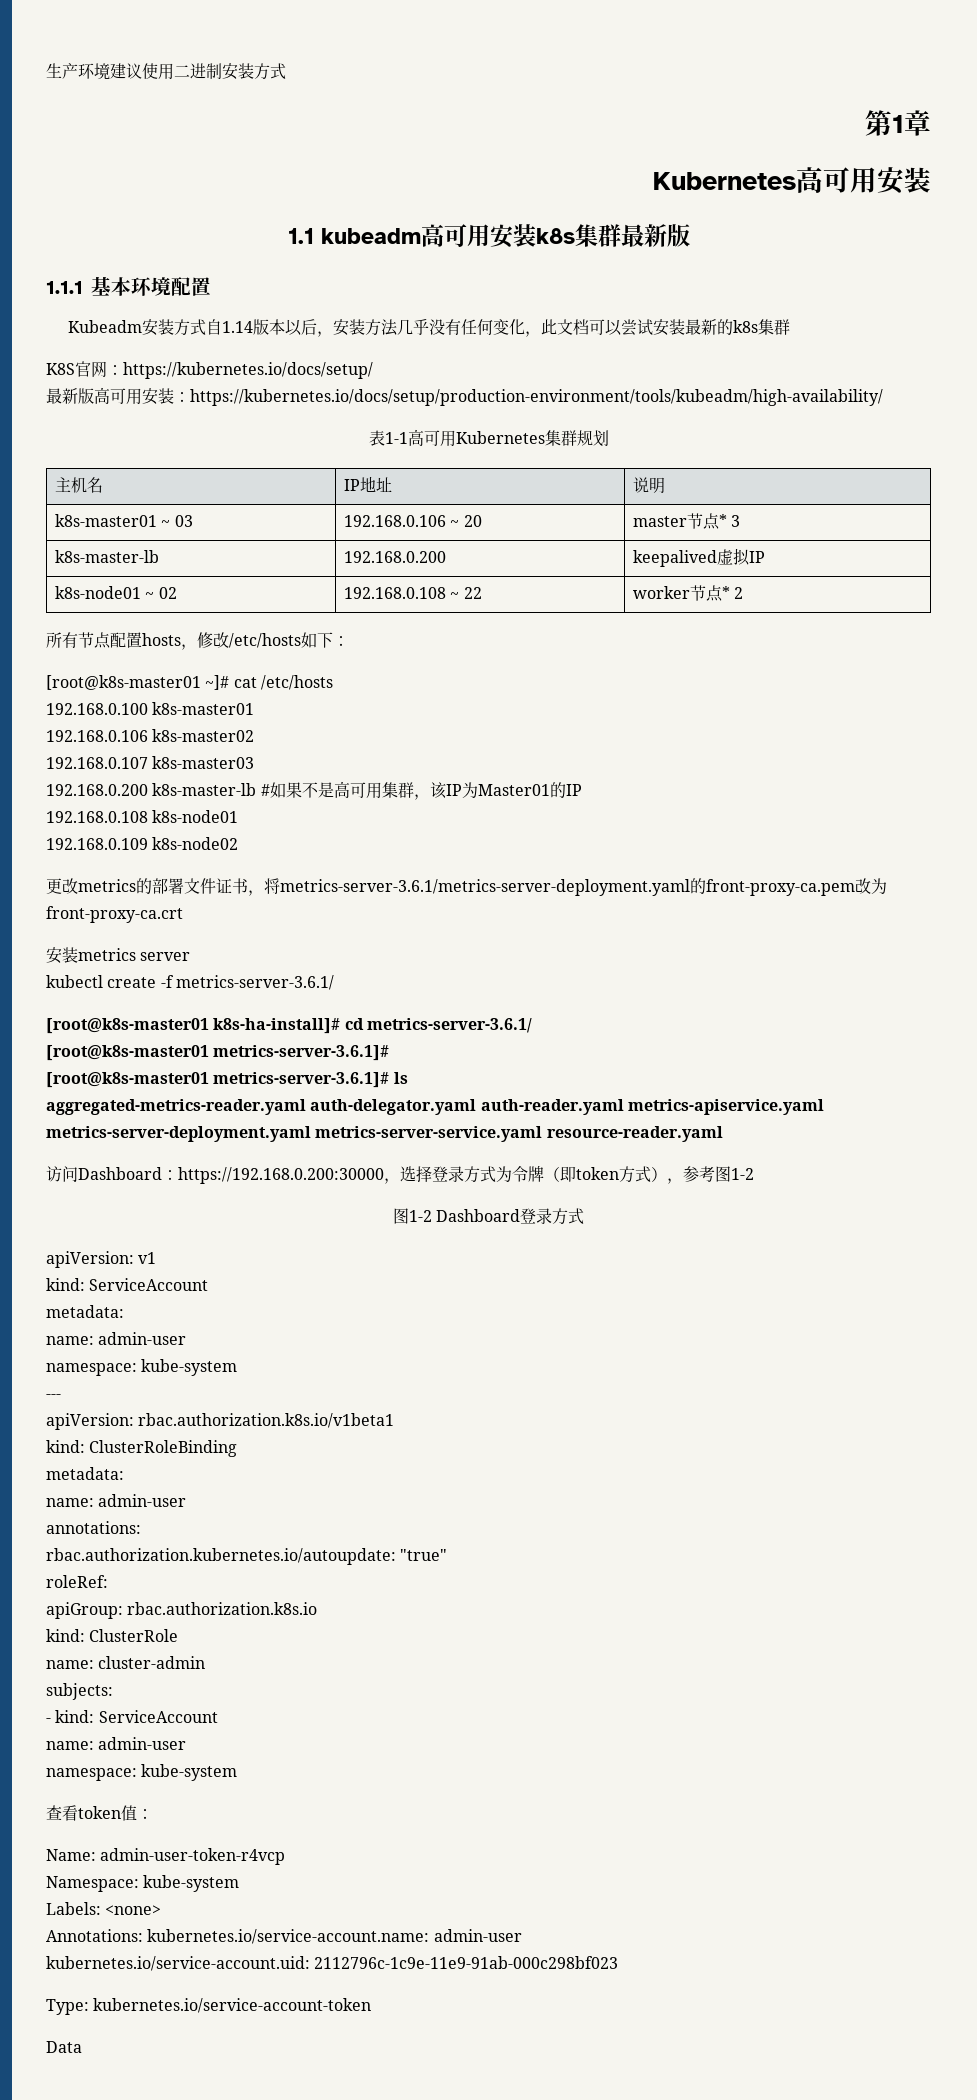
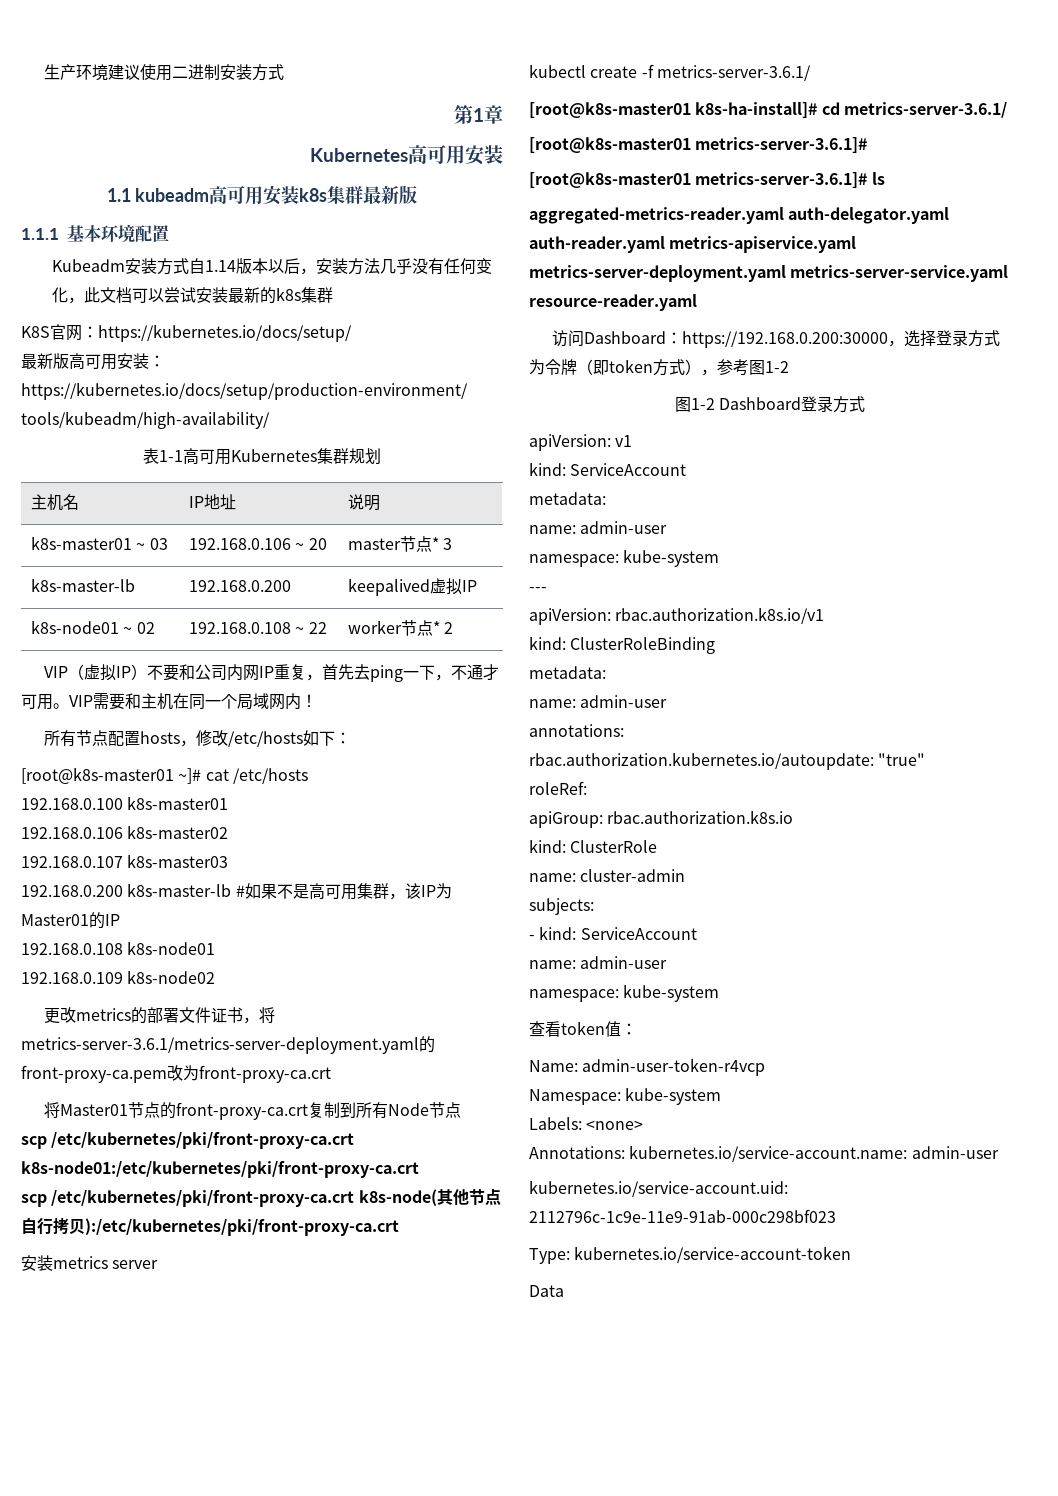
(744, 593) none -> [43,664,499,682] [21,693,317,710] // VIP（虚拟IP）不要和公司内网IP重复，首先去ping一下，不通才可用。VIP需要和主机在同一个局域网内！
(183, 914) none -> [43,1102,461,1120] [21,1132,355,1149] [21,1161,419,1178] [21,1188,501,1207] [21,1217,399,1236] // 将Master01节点的front-proxy-ca.crt复制到所有Node节点 // scp /etc/kubernetes/pki/front-proxy-ca.crt k8s-node01:/etc/kubernetes/pki/front-proxy-ca.crt // scp /etc/kubernetes/pki/front-proxy-ca.crt k8s-node(其他节点自行拷贝):/etc/kubernetes/pki/front-proxy-ca.crt
[138,1413,395,1428] rbac.authorization.k8s.io/v1beta1 -> [615,607,825,624] rbac.authorization.k8s.io/v1

